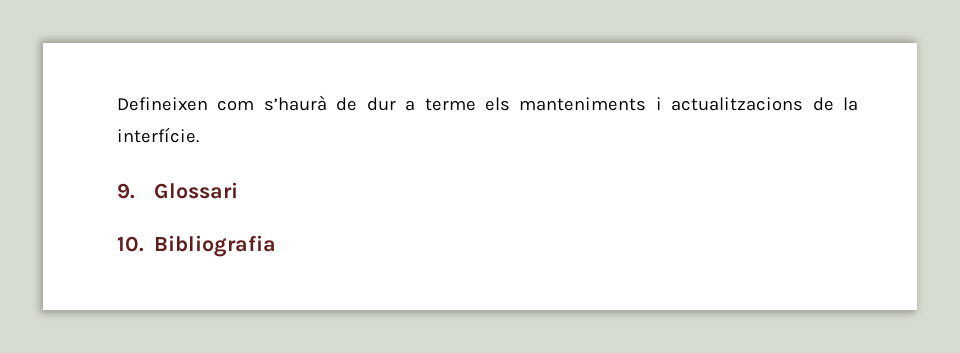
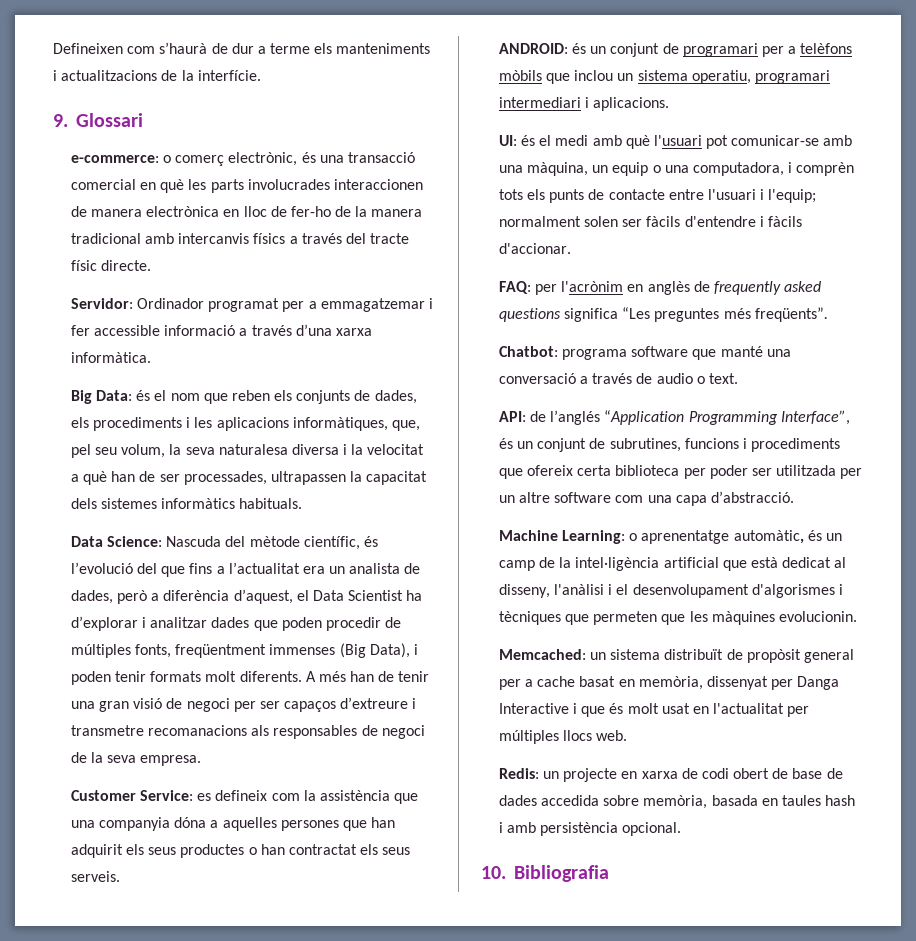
(238, 190) none -> [70,152,415,166] [70,179,423,193] [70,206,423,217] [70,233,410,244] [70,260,151,271] [70,298,433,312] [70,324,372,336] [70,352,151,363] [70,390,417,404] [70,417,420,431] [70,444,425,458] [70,471,428,485] [70,498,303,509] [70,536,378,550] [70,562,421,577] [70,589,423,604] [70,616,402,631] [70,643,418,658] [70,671,430,685] [70,697,417,712] [70,725,425,739] [70,752,202,766] [70,790,419,804] [70,817,396,831] [70,844,411,858] [70,871,120,882] [498,43,853,57] [498,70,830,84] [498,97,670,111] [498,135,853,149] [498,162,855,176] [498,189,817,203] [498,216,802,227] [498,243,571,254] [498,281,822,295] [498,307,828,322] [498,346,791,360] [498,373,738,384] [498,410,850,425] [498,438,841,452] [498,465,863,479] [498,491,794,506] [498,530,842,544] [498,557,847,571] [498,584,843,598] [498,611,857,625] [498,649,854,663] [498,676,840,690] [498,703,810,717] [498,730,628,744] [498,768,843,782] [498,795,856,809] [498,822,682,836] // e-commerce: o comerç electrònic, és una transacció comercial en què les parts involucrades interaccionen de manera electrònica en lloc de fer-ho de la manera tradicional amb intercanvis físics a través del tracte físic directe. // Servidor: Ordinador programat per a emmagatzemar i fer accessible informació a través d’una xarxa informàtica. // Big Data: és el nom que reben els conjunts de dades, els procediments i les aplicacions informàtiques, que, pel seu volum, la seva naturalesa diversa i la velocitat a què han de ser processades, ultrapassen la capacitat dels sistemes informàtics habituals. // Data Science: Nascuda del mètode científic, és l’evolució del que fins a l’actualitat era un analista de dades, però a diferència d’aquest, el Data Scientist ha d’explorar i analitzar dades que poden procedir de múltiples fonts, freqüentment immenses (Big Data), i poden tenir formats molt diferents. A més han de tenir una gran visió de negoci per ser capaços d’extreure i transmetre recomanacions als responsables de negoci de la seva empresa. // Customer Service: es defineix com la assistència que una companyia dóna a aquelles persones que han adquirit els seus productes o han contractat els seus serveis. // ANDROID: és un conjunt de programari per a telèfons mòbils que inclou un sistema operatiu, programari intermediari i aplicacions. // UI: és el medi amb què l'usuari pot comunicar-se amb una màquina, un equip o una computadora, i comprèn tots els punts de contacte entre l'usuari i l'equip; normalment solen ser fàcils d'entendre i fàcils d'accionar. // FAQ: per l'acrònim en anglès de frequently asked questions significa “Les preguntes més freqüents”. // Chatbot: programa software que manté una conversació a través de audio o text. // API: de l’anglés “Application Programming Interface”, és un conjunt de subrutines, funcions i procediments que ofereix certa biblioteca per poder ser utilitzada per un altre software com una capa d’abstracció. // Machine Learning: o aprenentatge automàtic, és un camp de la intel·ligència artificial que està dedicat al disseny, l'anàlisi i el desenvolupament d'algorismes i tècniques que permeten que les màquines evolucionin. // Memcached: un sistema distribuït de propòsit general per a cache basat en memòria, dissenyat per Danga Interactive i que és molt usat en l'actualitat per múltiples llocs web. // Redis: un projecte en xarxa de codi obert de base de dades accedida sobre memòria, basada en taules hash i amb persistència opcional.

